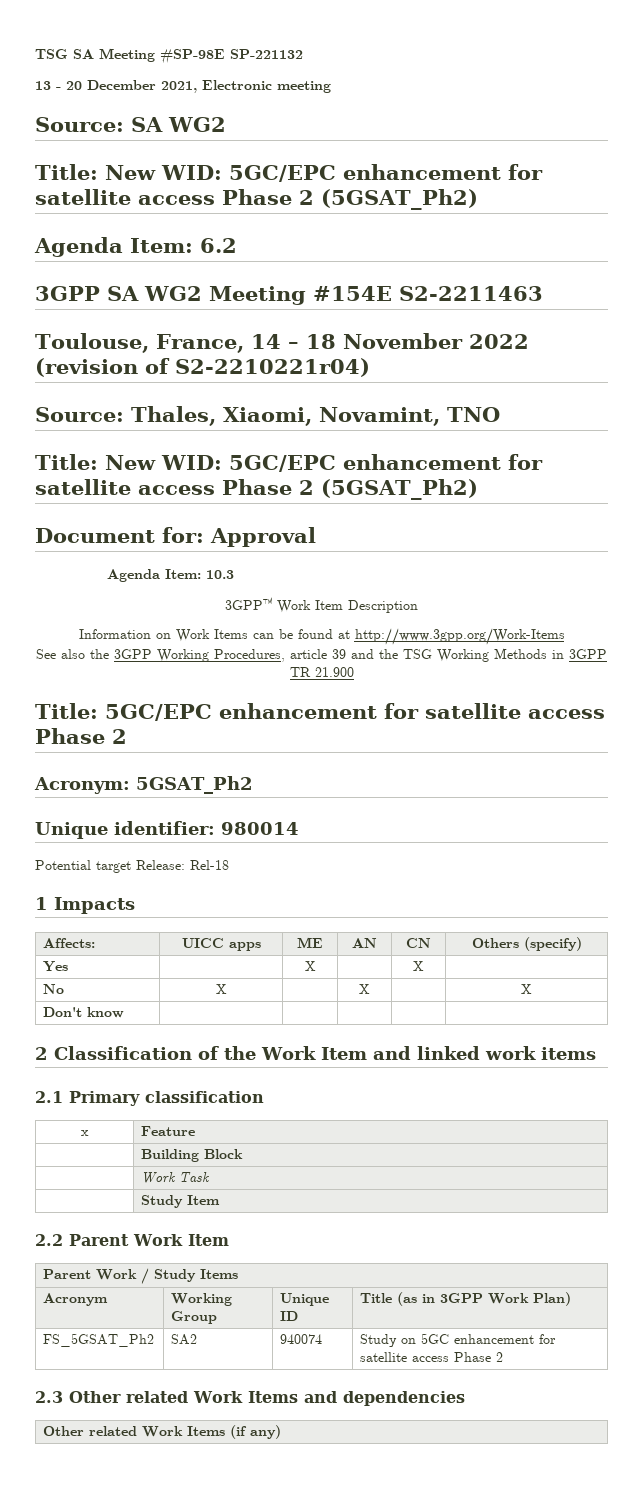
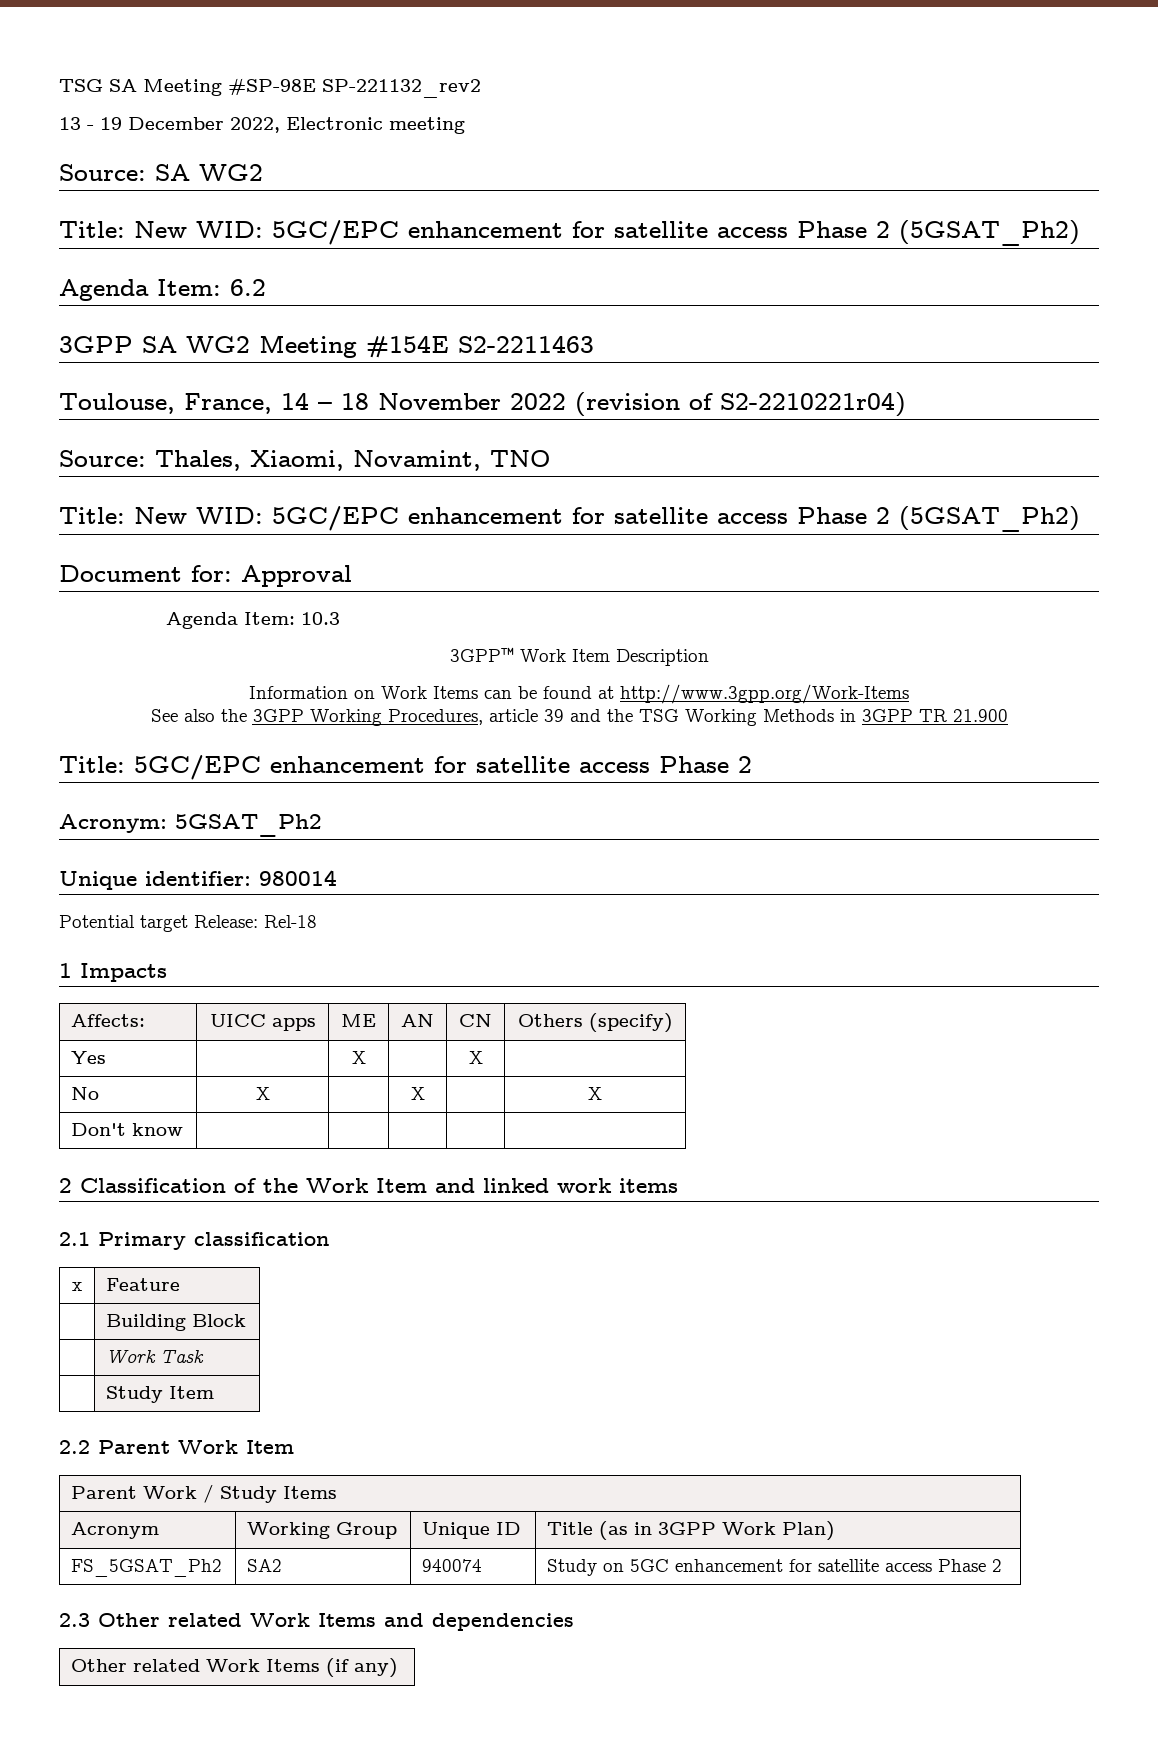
[230,49,303,59] SP-221132 -> [322,79,481,98] SP-221132_rev2
[66,80,197,93] 20 December 2021, -> [100,117,280,133] 19 December 2022,

